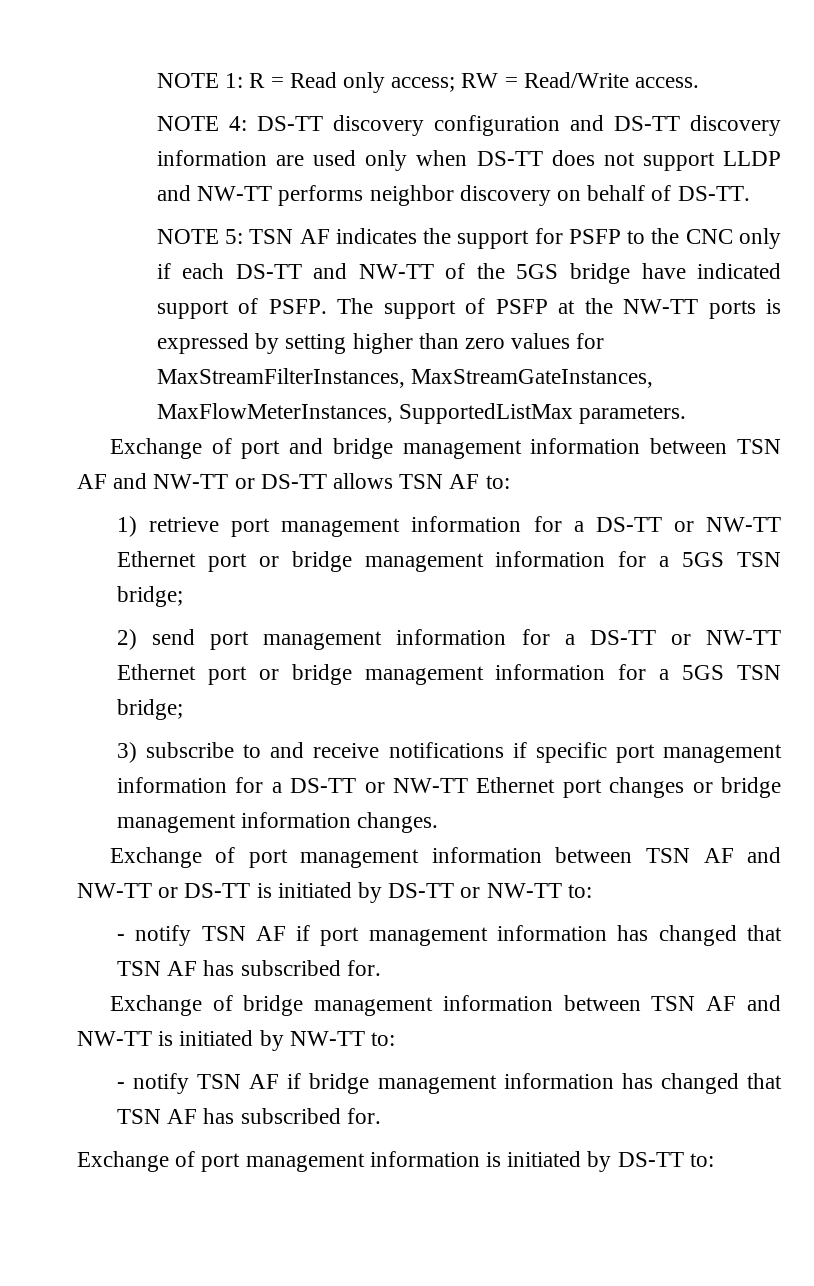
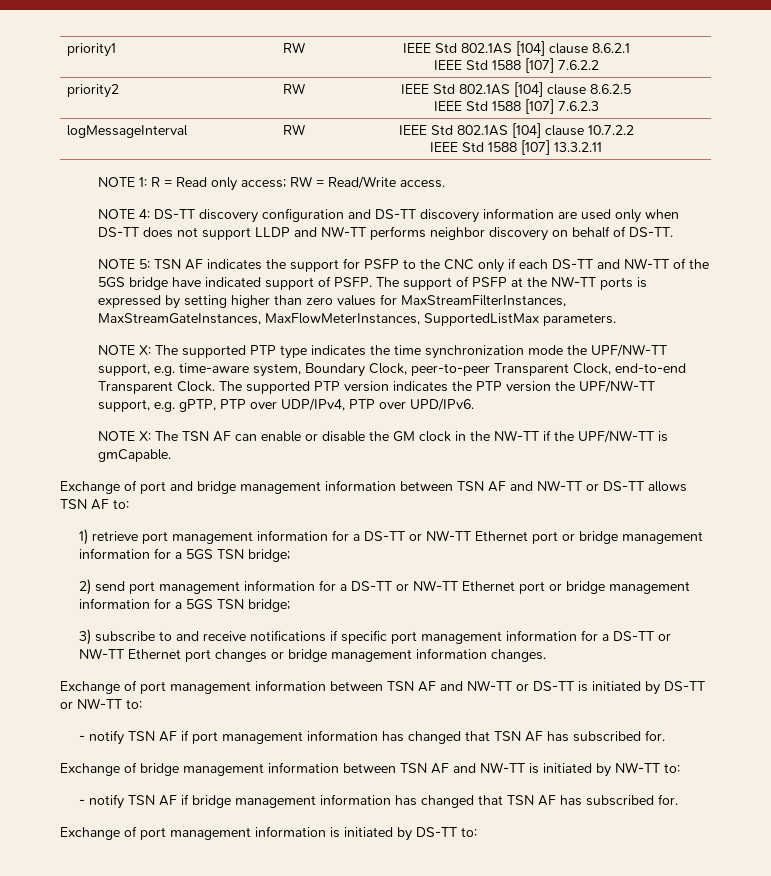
(156, 80) none -> [66,43,116,57] [282,42,305,53] [402,41,630,56] [433,58,599,73] [66,84,119,98] [282,83,305,94] [401,82,631,97] [433,99,599,114] [66,125,188,138] [282,124,305,135] [398,123,634,138] [430,140,602,155] priority1 | RW | IEEE Std 802.1AS [104] clause 8.6.2.1 // IEEE Std 1588 [107] 7.6.2.2 // priority2 | RW | IEEE Std 802.1AS [104] clause 8.6.2.5 // IEEE Std 1588 [107] 7.6.2.3 // logMessageInterval | RW | IEEE Std 802.1AS [104] clause 10.7.2.2 // IEEE Std 1588 [107] 13.3.2.11 //
(687, 414) none -> [98,344,668,359] [98,363,687,377] [98,380,656,394] [98,398,475,412] [98,430,669,443] [98,449,172,462] // NOTE X: The supported PTP type indicates the time synchronization mode the UPF/NW-TT support, e.g. time-aware system, Boundary Clock, peer-to-peer Transparent Clock, end-to-end Transparent Clock. The supported PTP version indicates the PTP version the UPF/NW-TT support, e.g. gPTP, PTP over UDP/IPv4, PTP over UPD/IPv6. // NOTE X: The TSN AF can enable or disable the GM clock in the NW-TT if the UPF/NW-TT is gmCapable.

